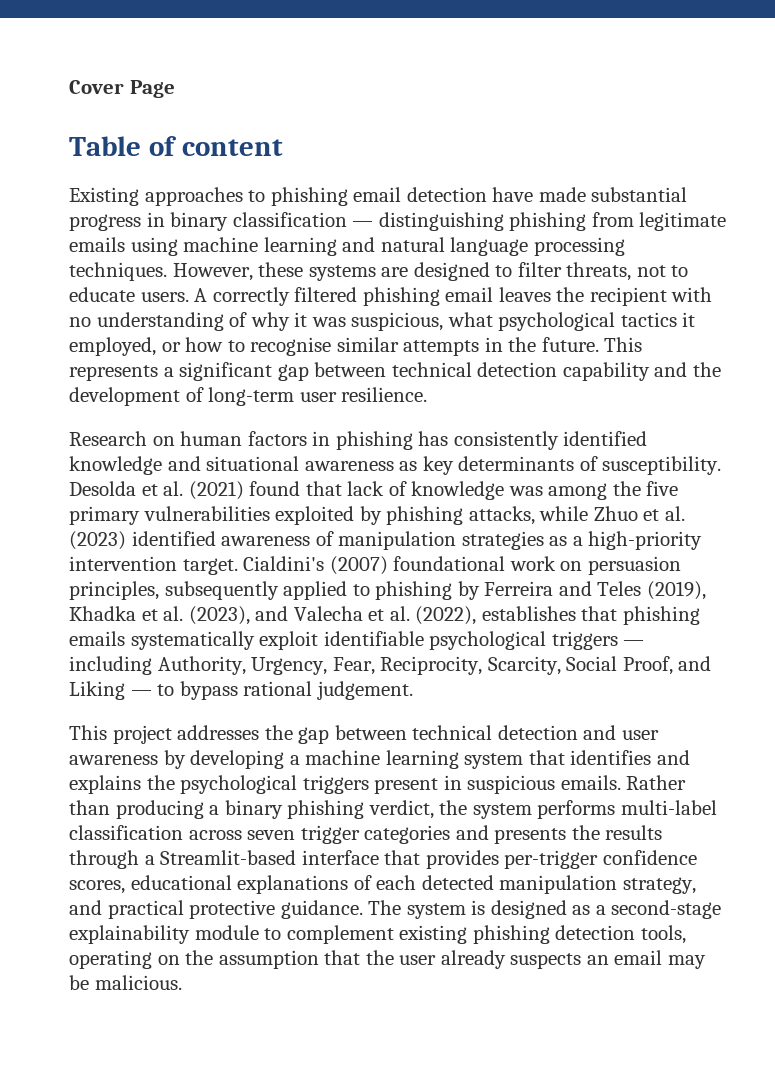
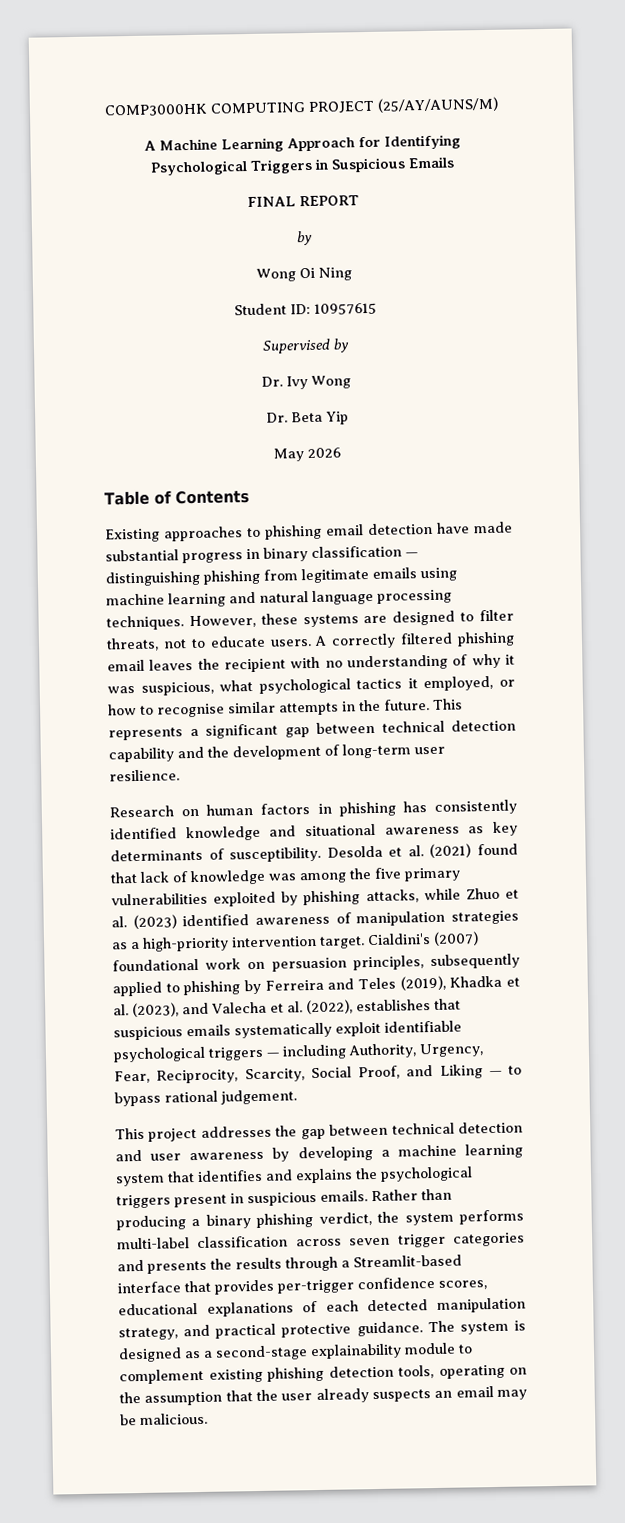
[69,80,175,98] Cover Page -> [104,96,499,117] [143,134,461,153] [150,156,454,176] [247,195,359,208] [296,230,313,246] [256,267,352,282] [233,302,377,316] [262,338,350,354] [261,375,351,390] [265,411,349,425] [273,447,341,462] COMP3000HK COMPUTING PROJECT (25/AY/AUNS/M) // A Machine Learning Approach for Identifying Psychological Triggers in Suspicious Emails // FINAL REPORT // by // Wong Oi Ning // Student ID: 10957615 // Supervised by // Dr. Ivy Wong // Dr. Beta Yip // May 2026
[181,139,283,156] content -> [174,490,250,505] Contents
[622,606,700,625] phishing -> [113,1026,183,1041] suspicious

